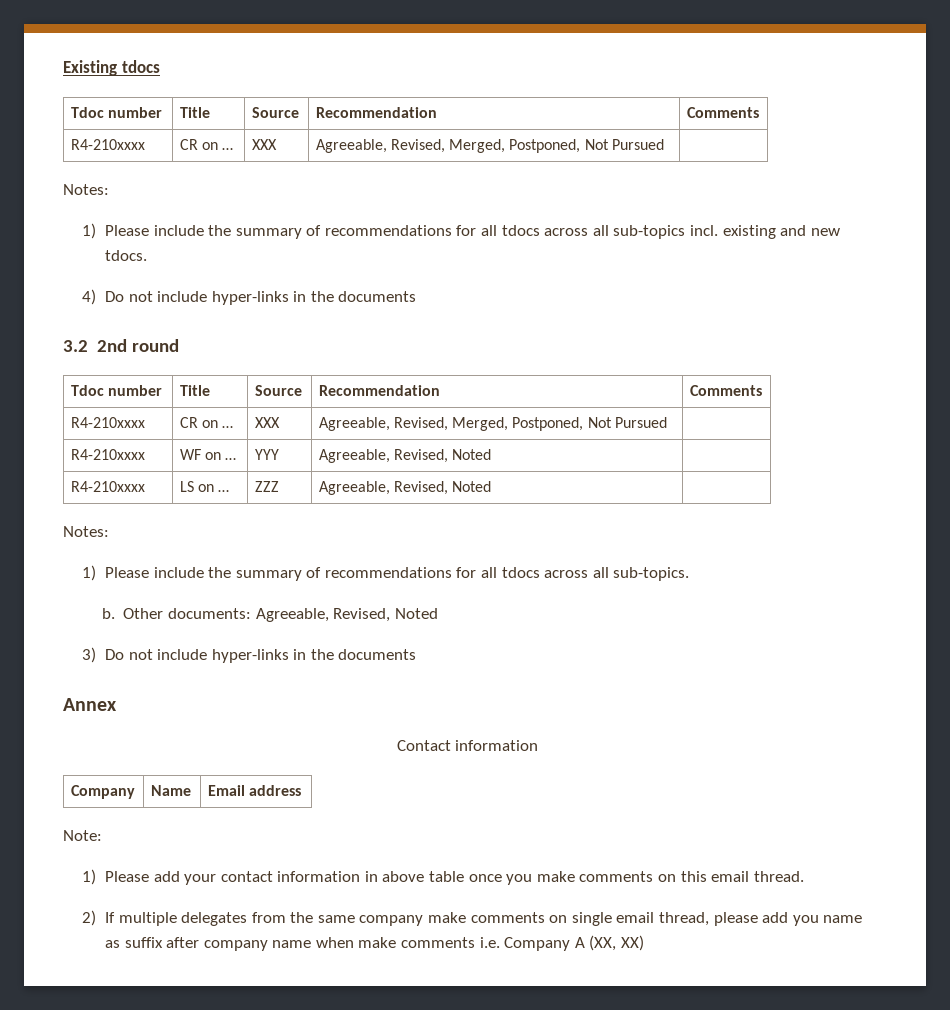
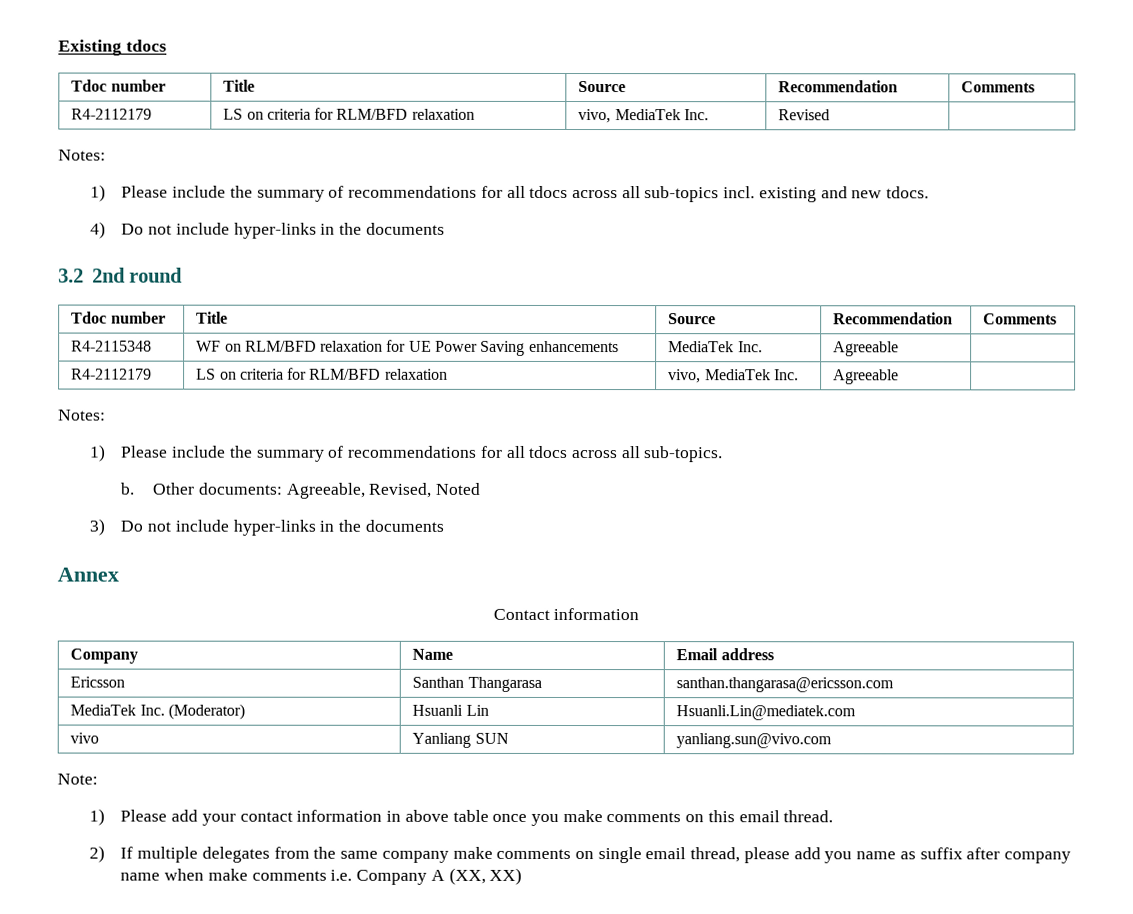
[70,139,145,150] [179,139,234,150] [251,139,277,150] [315,139,664,153] R4-210xxxx | CR on … | XXX | Agreeable, Revised, Merged, Postponed, Not Pursued -> [71,108,153,120] [223,107,475,120] [578,109,709,124] [778,109,831,121] R4-2112179 | LS on criteria for RLM/BFD relaxation | vivo, MediaTek Inc. | Revised
[70,417,145,428] [179,417,234,428] [254,417,280,428] [318,417,667,431] [70,449,145,460] [179,449,237,460] [254,449,279,460] [318,449,492,463] [70,481,145,492] [179,481,230,492] [254,481,279,492] [318,481,492,495] R4-210xxxx | CR on … | XXX | Agreeable, Revised, Merged, Postponed, Not Pursued | // R4-210xxxx | WF on … | YYY | Agreeable, Revised, Noted | // R4-210xxxx | LS on … | ZZZ | Agreeable, Revised, Noted -> [71,340,153,352] [196,339,619,356] [668,341,763,353] [833,341,900,357] [71,368,153,380] [196,367,448,380] [668,369,799,384] [833,369,900,385] R4-2115348 | WF on RLM/BFD relaxation for UE Power Saving enhancements | MediaTek Inc. | Agreeable | // R4-2112179 | LS on criteria for RLM/BFD relaxation | vivo, MediaTek Inc. | Agreeable
(302, 790) none -> [70,676,126,688] [412,676,542,692] [676,677,895,693] [70,703,245,720] [412,704,489,716] [676,705,857,721] [70,732,100,744] [412,732,509,748] [676,733,833,749] // Ericsson | Santhan Thangarasa | santhan.thangarasa@ericsson.com // MediaTek Inc. (Moderator) | Hsuanli Lin | Hsuanli.Lin@mediatek.com // vivo | Yanliang SUN | yanliang.sun@vivo.com

